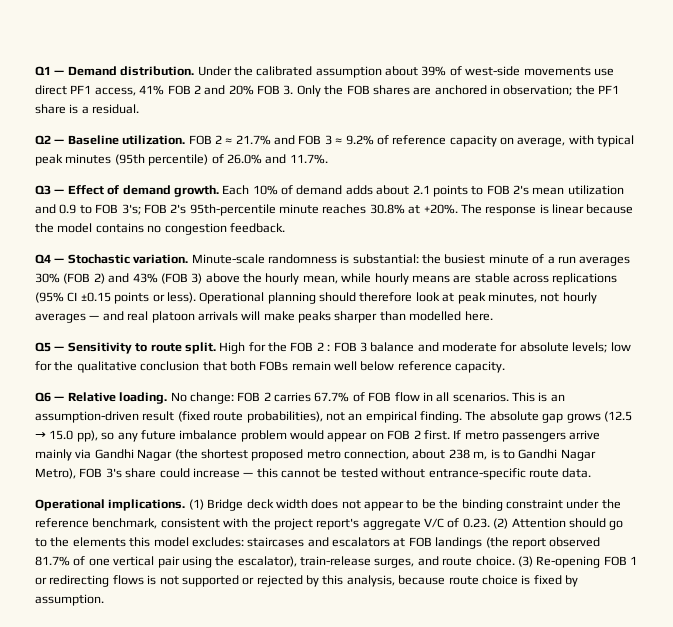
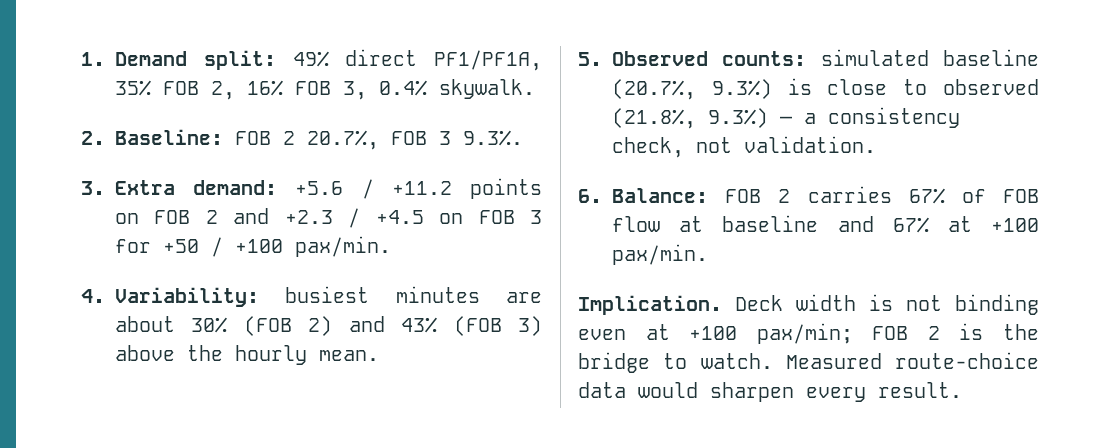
[35,66,614,78] [35,85,620,97] [35,104,140,114] [35,135,635,147] [35,154,328,166] [35,185,624,197] [35,204,634,216] [35,223,285,235] [35,254,631,266] Q1 — Demand distribution. Under the calibrated assumption about 39% of west-side movements use direct PF1 access, 41% FOB 2 and 20% FOB 3. Only the FOB shares are anchored in observation; the PF1 share is a residual. // Q2 — Baseline utilization. FOB 2 ≈ 21.7% and FOB 3 ≈ 9.2% of reference capacity on average, with typical peak minutes (95th percentile) of 26.0% and 11.7%. // Q3 — Effect of demand growth. Each 10% of demand adds about 2.1 points to FOB 2's mean utilization and 0.9 to FOB 3's; FOB 2's 95th-percentile minute reaches 30.8% at +20%. The response is linear because the model contains no congestion feedback. // Q4 — Stochastic variation. Minute-scale randomness is substantial: the busiest minute of a run averages -> [81,49,542,71] [115,79,535,100] [81,129,523,150] [81,178,542,199] [115,208,542,228] [115,236,391,257] [81,286,542,307] [115,316,175,332] 1. Demand split: 49% direct PF1/PF1A, 35% FOB 2, 16% FOB 3, 0.4% skywalk. // 2. Baseline: FOB 2 20.7%, FOB 3 9.3%. // 3. Extra demand: +5.6 / +11.2 points on FOB 2 and +2.3 / +4.5 on FOB 3 for +50 / +100 pax/min. // 4. Variability: busiest minutes are about
[302,273,618,285] [35,292,597,304] [35,311,493,323] [35,342,631,354] [35,361,506,373] [35,392,234,404] mean, while hourly means are stable across replications (95% CI ±0.15 points or less). Operational planning should therefore look at peak minutes, not hourly averages — and real platoon arrivals will make peaks sharper than modelled here. // Q5 — Sensitivity to route split. High for the FOB 2 : FOB 3 balance and moderate for absolute levels; low for the qualitative conclusion that both FOBs remain well below reference capacity. // Q6 — Relative loading. No change: -> [319,350,379,361] [578,49,1039,66] [612,78,1039,100] [612,107,960,129] [612,136,876,158] [578,188,708,203] mean. // 5. Observed counts: simulated baseline (20.7%, 9.3%) is close to observed (21.8%, 9.3%) — a consistency check, not validation. // 6. Balance:
[314,392,350,402] 67.7% -> [908,188,945,204] 67%
[422,392,565,402] [35,411,632,423] [35,430,601,442] [35,449,596,461] [35,468,592,480] [35,499,621,511] [35,518,624,530] [35,537,601,549] [35,556,637,568] [35,575,578,587] [35,594,104,606] in all scenarios. This is an assumption-driven result (fixed route probabilities), not an empirical finding. The absolute gap grows (12.5 → 15.0 pp), so any future imbalance problem would appear on FOB 2 first. If metro passengers arrive mainly via Gandhi Nagar (the shortest proposed metro connection, about 238 m, is to Gandhi Nagar Metro), FOB 3's share could increase — this cannot be tested without entrance-specific route data. // Operational implications. (1) Bridge deck width does not appear to be the binding constraint under the reference benchmark, consistent with the project report's aggregate V/C of 0.23. (2) Attention should go to the elements this model excludes: staircases and escalators at FOB landings (the report observed 81.7% of one vertical pair using the escalator), train-release surges, and route choice. (3) Re-opening FOB 1 or redirecting flows is not supported or rejected by this analysis, because route choice is fixed by assumption. -> [679,215,1039,233] [612,244,708,265] [578,294,1039,315] [578,323,1039,344] [578,352,1039,373] [578,382,962,402] at baseline and 67% at +100 pax/min. // Implication. Deck width is not binding even at +100 pax/min; FOB 2 is the bridge to watch. Measured route-choice data would sharpen every result.

